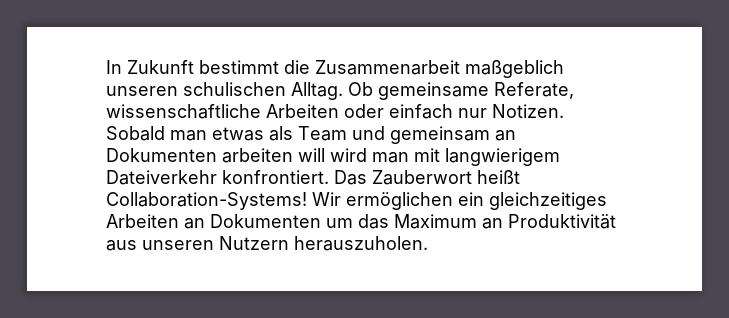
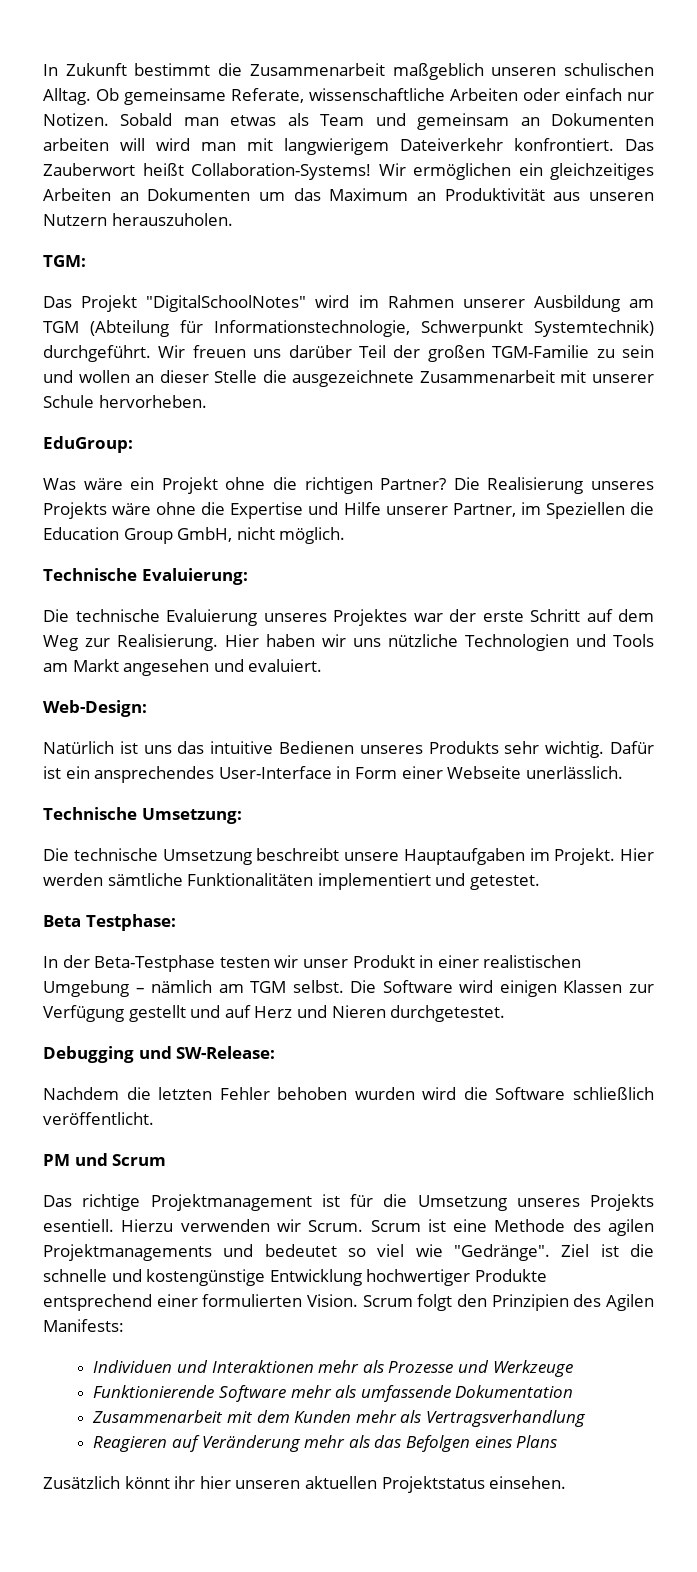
(428, 243) none -> [43,255,86,267] [43,295,654,312] [43,320,654,337] [43,345,654,362] [43,370,654,387] [43,395,207,408] [43,436,133,453] [43,477,655,494] [43,502,654,519] [43,527,346,544] [43,568,248,585] [43,609,654,626] [43,634,655,651] [43,659,323,676] [43,700,147,717] [43,741,654,758] [43,766,623,783] [43,807,242,824] [43,848,654,865] [43,873,540,890] [43,914,176,931] [43,955,582,972] [43,980,654,997] [43,1005,506,1022] [43,1046,276,1063] [43,1087,654,1100] [43,1112,154,1125] [43,1153,167,1166] [43,1194,654,1211] [43,1219,654,1236] [43,1244,654,1261] [43,1269,547,1286] [43,1294,654,1311] [43,1319,124,1332] [93,1360,573,1377] [93,1385,574,1402] [92,1410,586,1427] [93,1435,558,1452] [43,1476,567,1493] // TGM: // Das Projekt "DigitalSchoolNotes" wird im Rahmen unserer Ausbildung am TGM (Abteilung für Informationstechnologie, Schwerpunkt Systemtechnik) durchgeführt. Wir freuen uns darüber Teil der großen TGM-Familie zu sein und wollen an dieser Stelle die ausgezeichnete Zusammenarbeit mit unserer Schule hervorheben. // EduGroup: // Was wäre ein Projekt ohne die richtigen Partner? Die Realisierung unseres Projekts wäre ohne die Expertise und Hilfe unserer Partner, im Speziellen die Education Group GmbH, nicht möglich. // Technische Evaluierung: // Die technische Evaluierung unseres Projektes war der erste Schritt auf dem Weg zur Realisierung. Hier haben wir uns nützliche Technologien und Tools am Markt angesehen und evaluiert. // Web-Design: // Natürlich ist uns das intuitive Bedienen unseres Produkts sehr wichtig. Dafür ist ein ansprechendes User-Interface in Form einer Webseite unerlässlich. // Technische Umsetzung: // Die technische Umsetzung beschreibt unsere Hauptaufgaben im Projekt. Hier werden sämtliche Funktionalitäten implementiert und getestet. // Beta Testphase: // In der Beta-Testphase testen wir unser Produkt in einer realistischen Umgebung – nämlich am TGM selbst. Die Software wird einigen Klassen zur Verfügung gestellt und auf Herz und Nieren durchgetestet. // Debugging und SW-Release: // Nachdem die letzten Fehler behoben wurden wird die Software schließlich veröffentlicht. // PM und Scrum // Das richtige Projektmanagement ist für die Umsetzung unseres Projekts esentiell. Hierzu verwenden wir Scrum. Scrum ist eine Methode des agilen Projektmanagements und bedeutet so viel wie "Gedränge". Ziel ist die schnelle und kostengünstige Entwicklung hochwertiger Produkte entsprechend einer formulierten Vision. Scrum folgt den Prinzipien des Agilen Manifests: // Individuen und Interaktionen mehr als Prozesse und Werkzeuge // Funktionierende Software mehr als umfassende Dokumentation // Zusammenarbeit mit dem Kunden mehr als Vertragsverhandlung // Reagieren auf Veränderung mehr als das Befolgen eines Plans // Zusätzlich könnt ihr hier unseren aktuellen Projektstatus einsehen.

